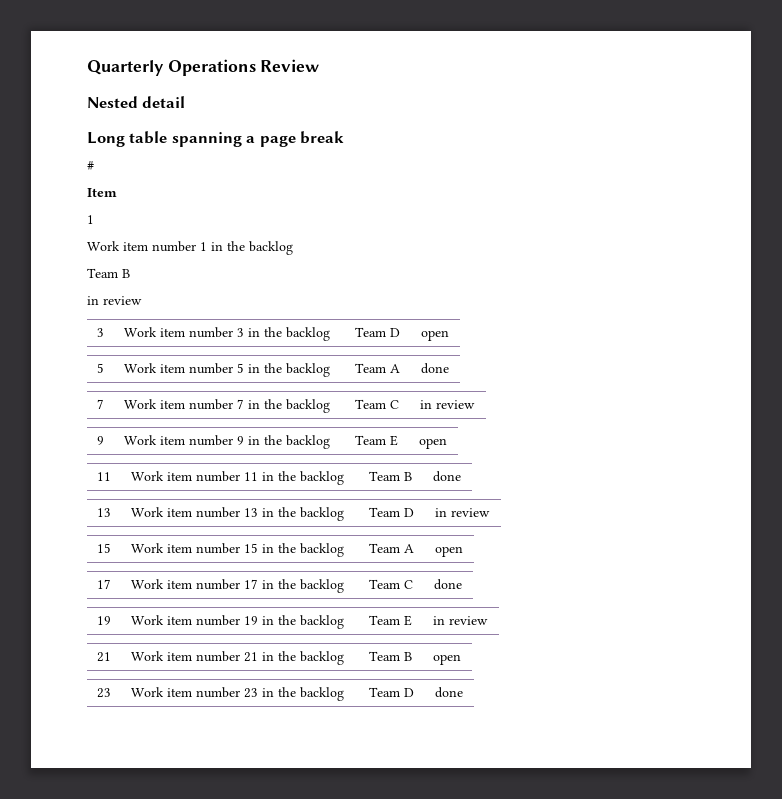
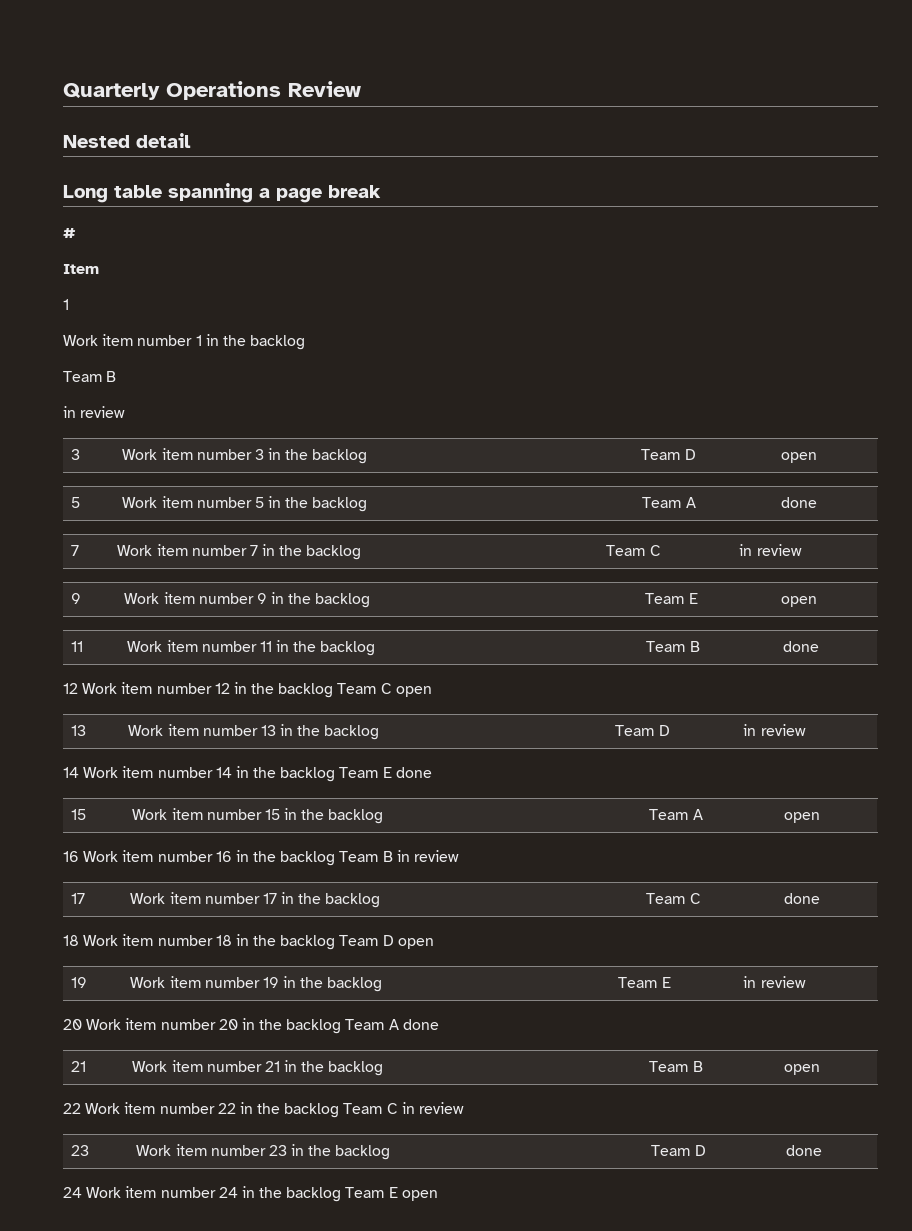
(461, 476) none -> [63,682,432,698] // 12 Work item number 12 in the backlog Team C open
(490, 512) none -> [63,766,432,782] // 14 Work item number 14 in the backlog Team E done
(463, 551) none -> [63,850,460,866] // 16 Work item number 16 in the backlog Team B in review
(462, 584) none -> [63,934,434,950] // 18 Work item number 18 in the backlog Team D open
(488, 620) none -> [63,1018,439,1034] // 20 Work item number 20 in the backlog Team A done
(461, 659) none -> [63,1102,465,1118] // 22 Work item number 22 in the backlog Team C in review
(463, 692) none -> [63,1186,438,1202] // 24 Work item number 24 in the backlog Team E open

